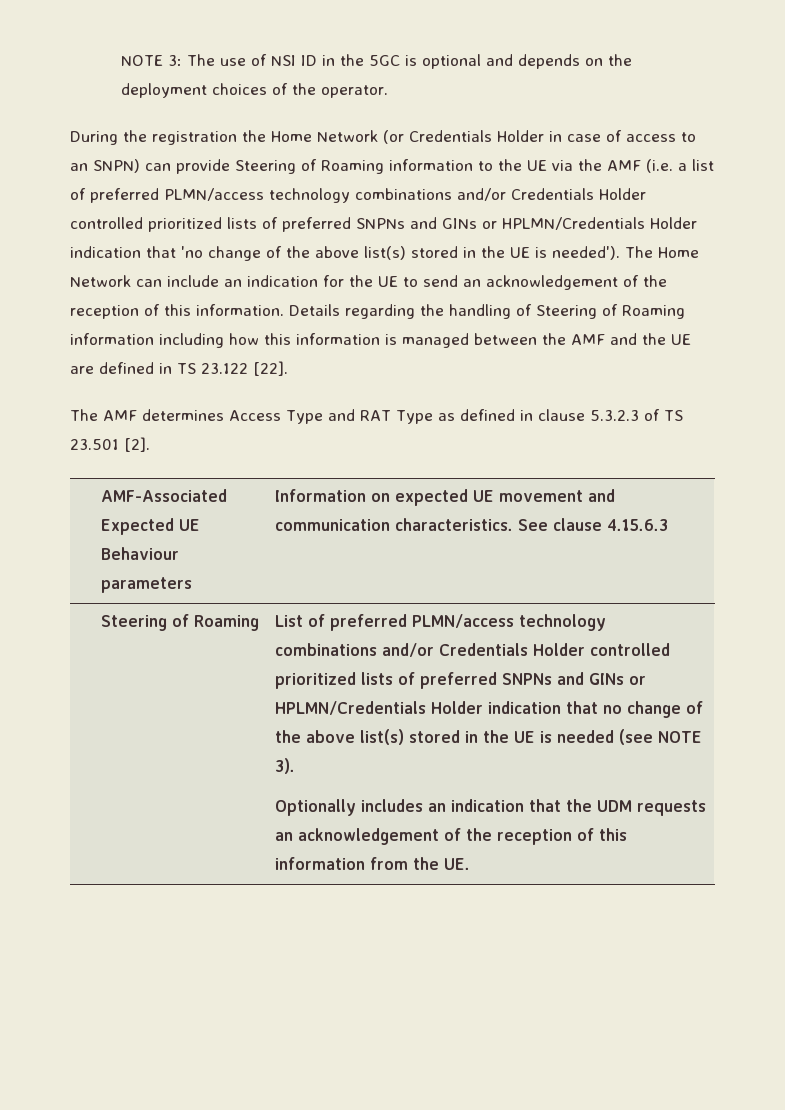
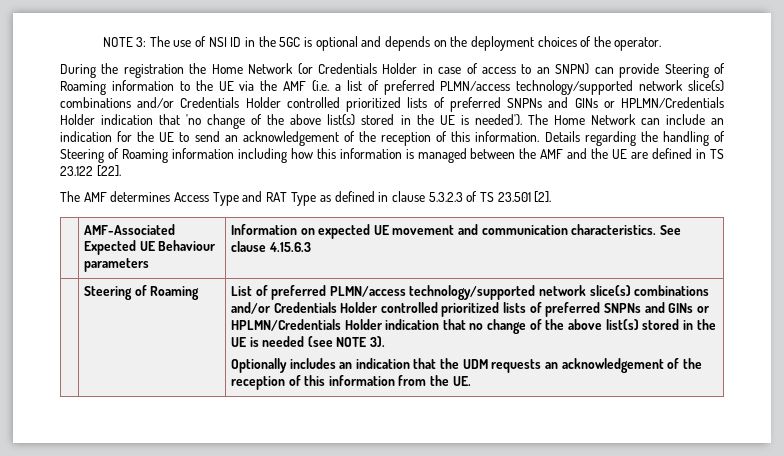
[269,188,350,203] technology -> [516,80,724,95] technology/supported network slice(s)
[518,614,606,631] technology -> [409,285,631,300] technology/supported network slice(s)

